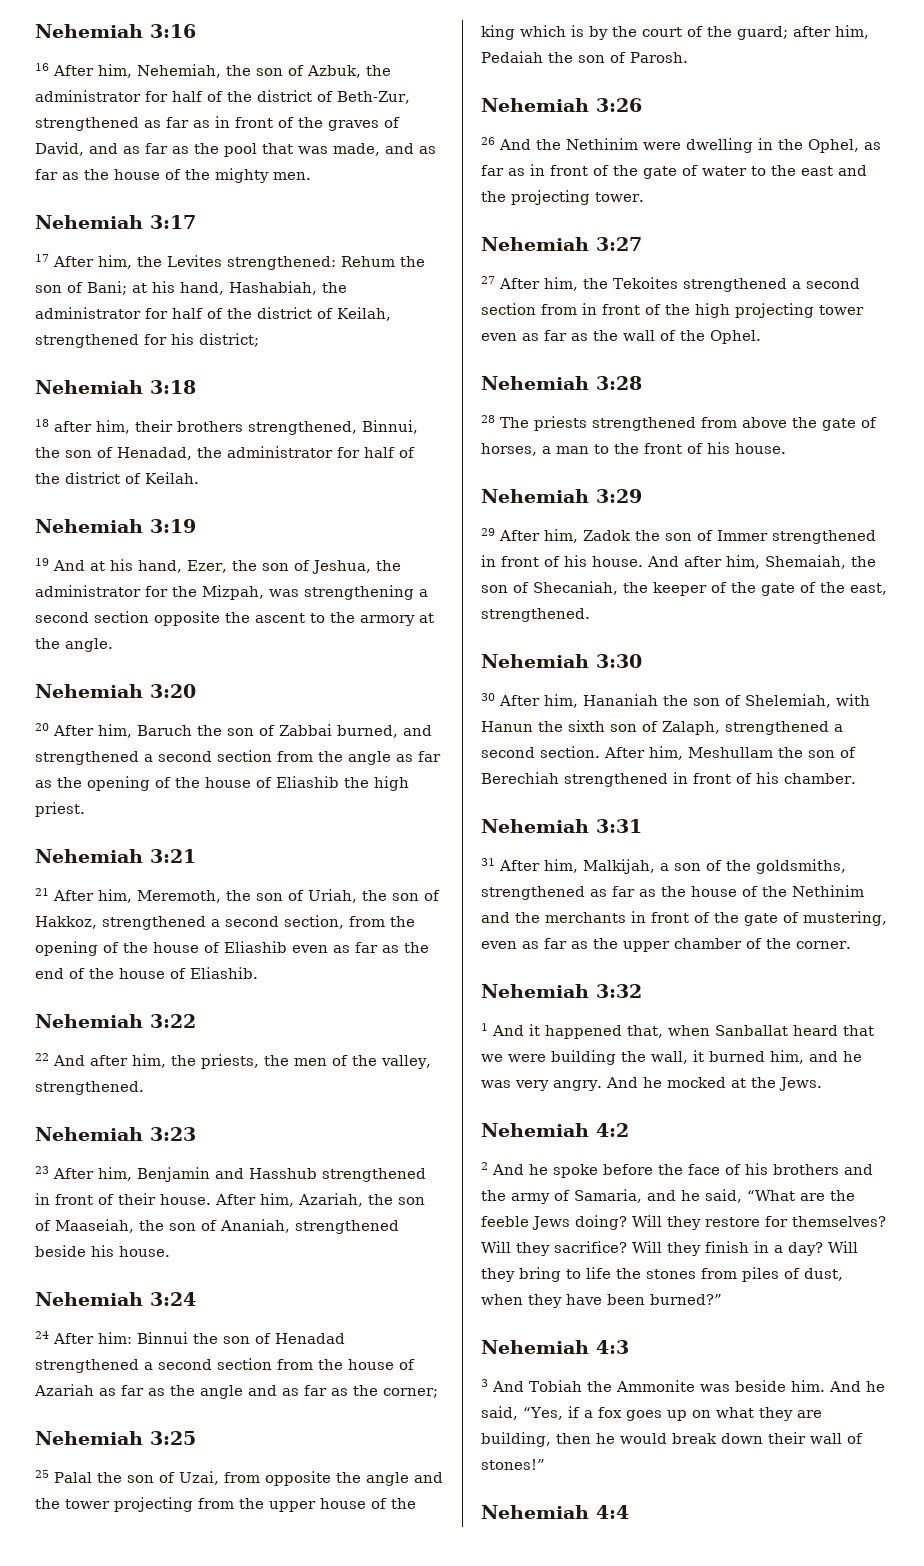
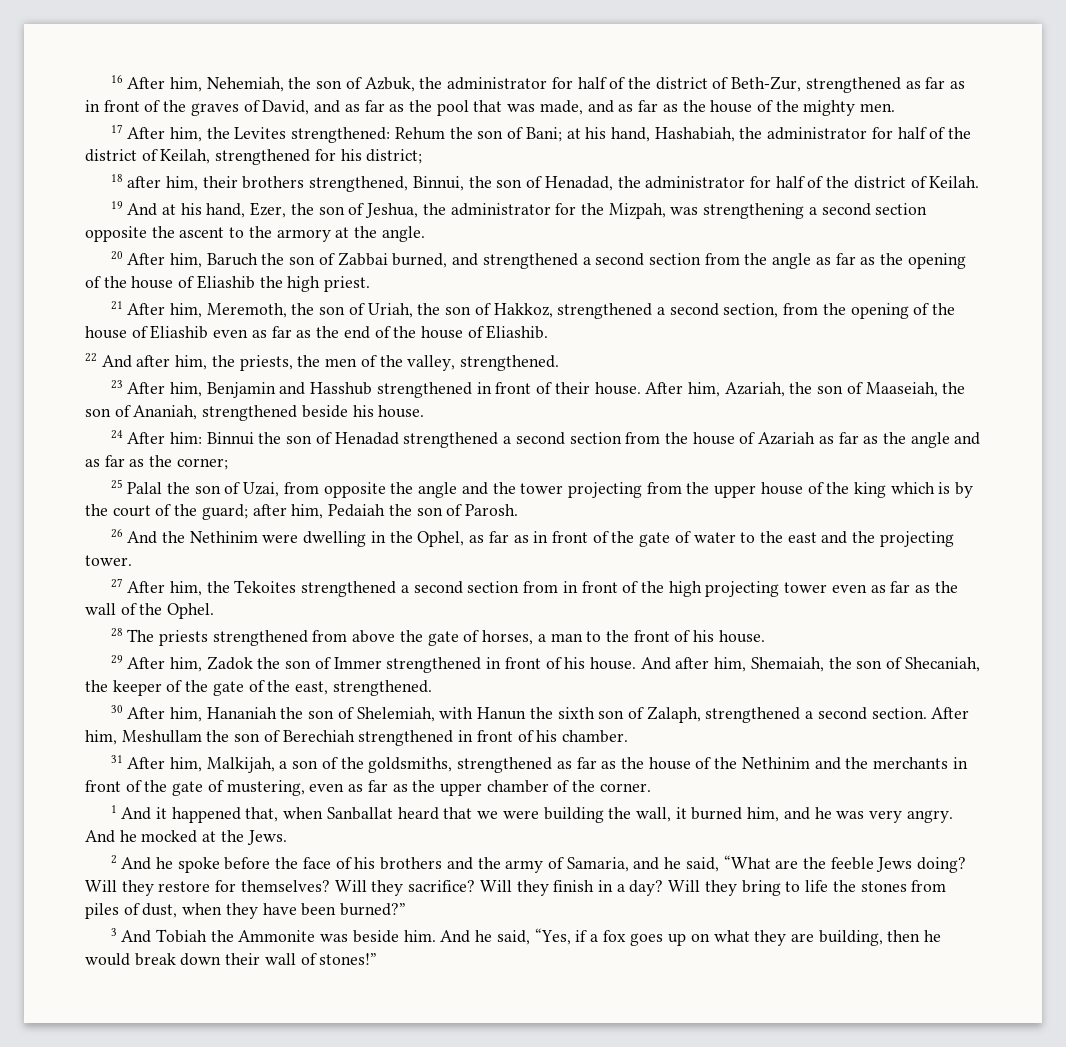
[35,24,196,38] Nehemiah 3:16 // -> (110, 79) none
[35,215,196,229] // Nehemiah 3:17 -> (896, 107) none
[35,380,196,394] // Nehemiah 3:18 -> (423, 156) none
[35,519,196,533] // Nehemiah 3:19 -> (980, 182) none
[35,684,196,698] // Nehemiah 3:20 -> (425, 234) none
[35,849,196,863] // Nehemiah 3:21 -> (371, 284) none
[35,1014,196,1028] // Nehemiah 3:22 -> (549, 332) none
[35,1127,196,1141] // Nehemiah 3:23 -> (559, 363) none
[35,1292,196,1306] // Nehemiah 3:24 -> (425, 411) none
[35,1431,196,1445] // Nehemiah 3:25 -> (228, 464) none
[481,98,642,112] // Nehemiah 3:26 -> (518, 510) none
[481,237,642,251] // Nehemiah 3:27 -> (132, 560) none
[481,376,642,390] // Nehemiah 3:28 -> (215, 611) none
[481,489,642,503] // Nehemiah 3:29 -> (765, 636) none
[481,654,642,668] // Nehemiah 3:30 -> (432, 688) none
[481,819,642,833] // Nehemiah 3:31 -> (628, 736) none
[481,984,642,998] // Nehemiah 3:32 -> (651, 787) none
[481,1123,629,1137] // Nehemiah 4:2 -> (287, 837) none
[481,1340,629,1354] // Nehemiah 4:3 -> (407, 909) none
[481,1505,629,1519] // Nehemiah 4:4 -> (378, 959) none

